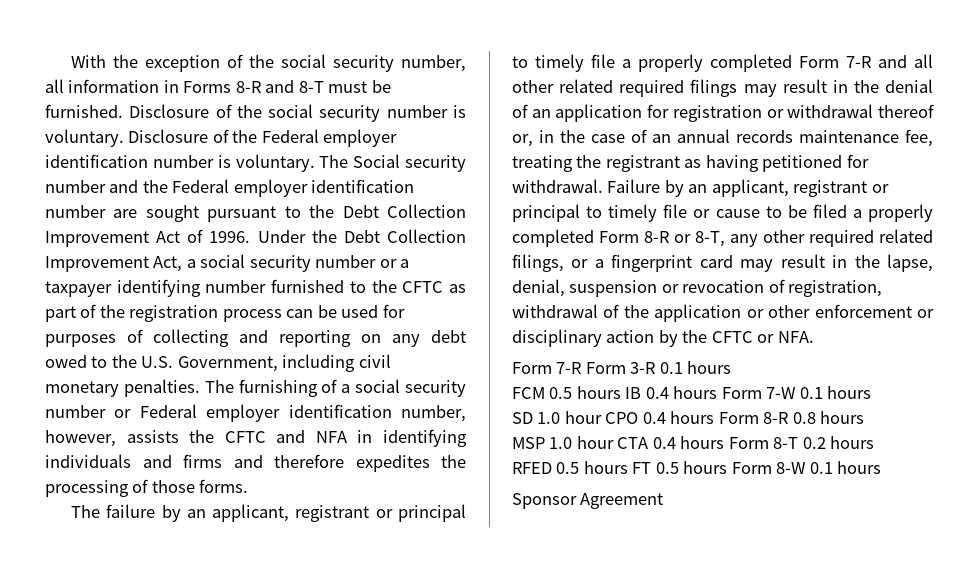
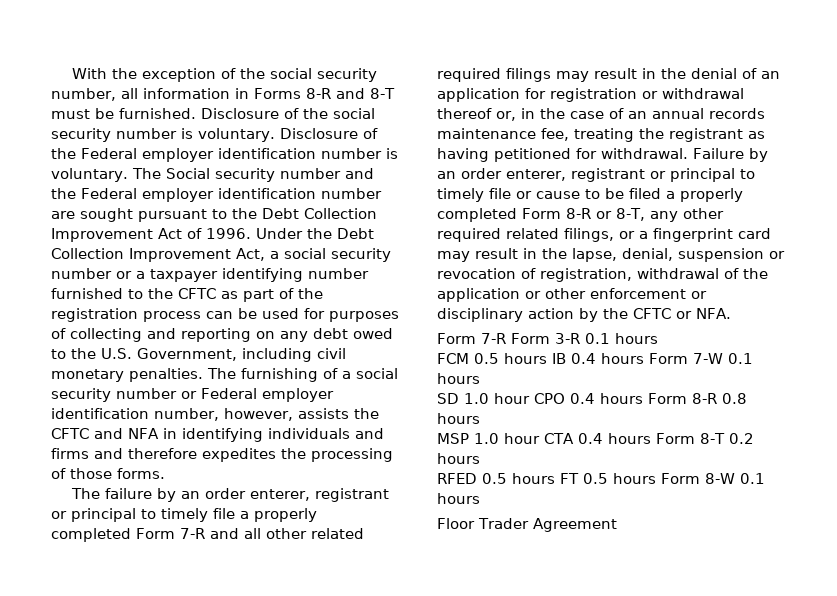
[212,504,290,522] applicant, -> [205,488,311,501] order enterer,
[711,179,789,197] applicant, -> [461,168,566,181] order enterer,
[512,493,577,509] Sponsor -> [437,518,529,529] Floor Trader

